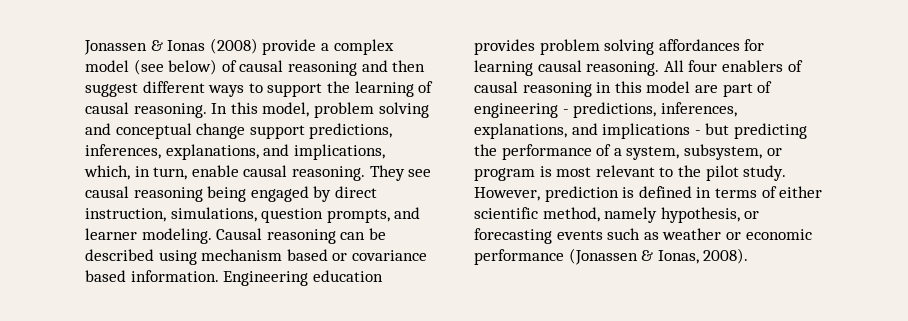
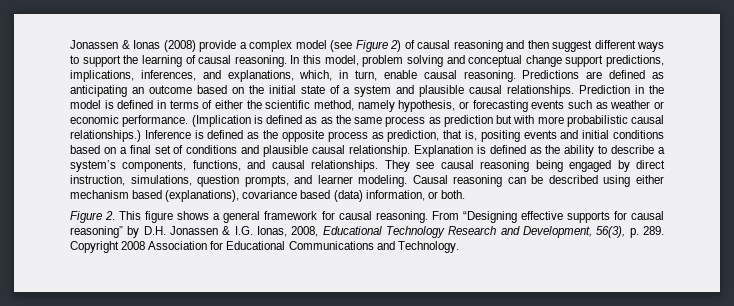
[168,59,218,75] below) -> [355,40,401,52] Figure 2)
[85,144,385,160] inferences, explanations, and implications, -> [70,70,294,82] implications, inferences, and explanations,
(365, 173) none -> [522,70,664,79] [70,85,664,97] [70,100,664,112] [70,115,664,127] [70,130,664,142] [70,145,666,157] [70,160,379,172] Predictions are defined as anticipating an outcome based on the initial state of a system and plausible causal relationships. Prediction in the model is defined in terms of either the scientific method, namely hypothesis, or forecasting events such as weather or economic performance. (Implication is defined as as the same process as prediction but with more probabilistic causal relationships.) Inference is defined as the opposite process as prediction, that is, positing events and initial conditions based on a final set of conditions and plausible causal relationship. Explanation is defined as the ability to describe a system’s components, functions, and causal relationships.
(197, 257) none -> [636,175,665,184] either
[332,253,348,261] or -> [165,190,240,202] (explanations),
[130,270,383,286] [474,39,765,55] [474,60,803,76] [474,81,773,97] [474,102,737,118] [474,123,807,139] [474,144,782,160] [474,165,787,181] [474,186,823,202] [474,207,760,223] [474,228,812,244] [474,248,749,265] information. Engineering education provides problem solving affordances for learning causal reasoning. All four enablers of causal reasoning in this model are part of engineering - predictions, inferences, explanations, and implications - but predicting the performance of a system, subsystem, or program is most relevant to the pilot study. However, prediction is defined in terms of either scientific method, namely hypothesis, or forecasting events such as weather or economic performance (Jonassen & Ionas, 2008). -> [333,190,465,202] [70,211,664,223] [70,226,665,238] [70,241,459,253] (data) information, or both. // Figure 2. This figure shows a general framework for causal reasoning. From “Designing effective supports for causal reasoning” by D.H. Jonassen & I.G. Ionas, 2008, Educational Technology Research and Development, 56(3), p. 289. Copyright 2008 Association for Educational Communications and Technology.

